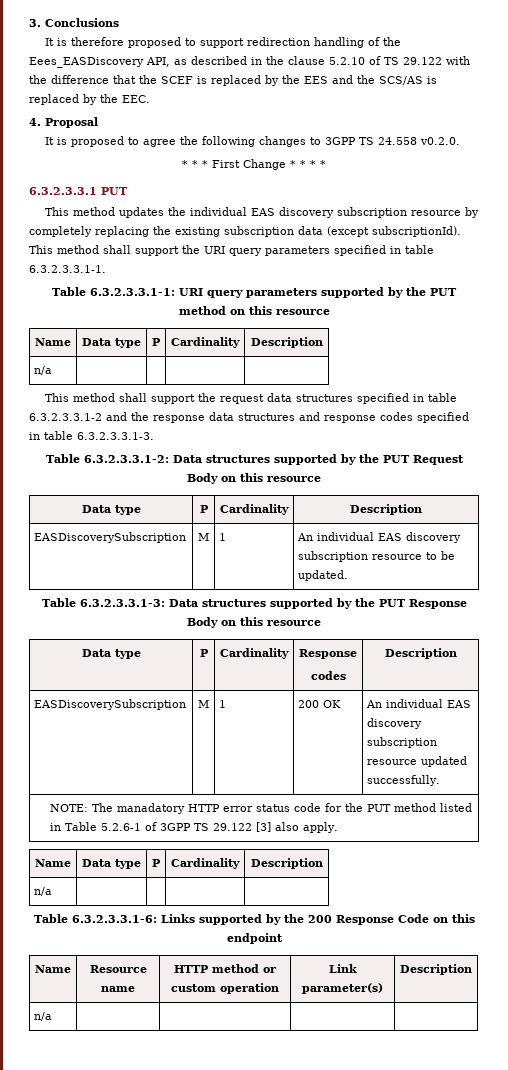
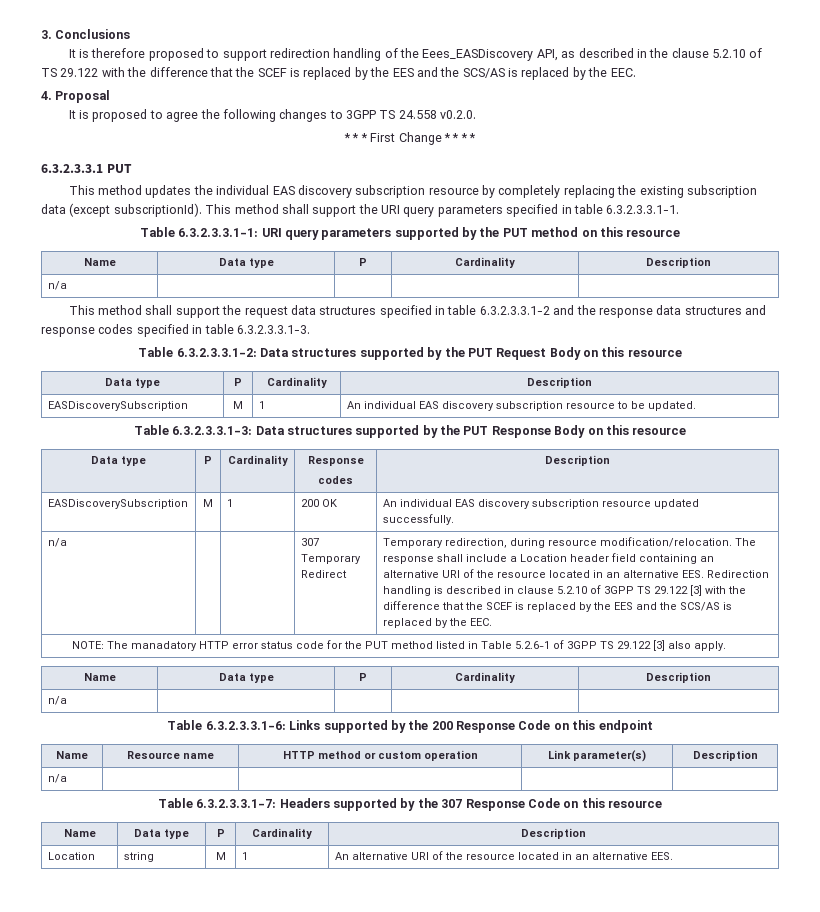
(441, 780) none -> [47,538,67,547] [300,538,319,546] [300,554,361,564] [300,570,347,578] [382,537,756,548] [382,553,714,564] [382,569,769,578] [382,585,746,596] [382,601,732,612] [382,618,492,628] // n/a | | | 307 Temporary Redirect | Temporary redirection, during resource modification/relocation. The response shall include a Location header field containing an alternative URI of the resource located in an alternative EES. Redirection handling is described in clause 5.2.10 of 3GPP TS 29.122 [3] with the difference that the SCEF is replaced by the EES and the SCS/AS is replaced by the EEC.
(53, 1016) none -> [157,798,663,811] [63,829,96,837] [134,829,189,839] [216,829,225,837] [252,828,312,839] [521,828,586,839] [47,852,95,860] [123,852,154,862] [215,852,226,860] [241,852,248,860] [334,851,673,860] // Table 6.3.2.3.3.1-7: Headers supported by the 307 Response Code on this resource // Name | Data type | P | Cardinality | Description // Location | string | M | 1 | An alternative URI of the resource located in an alternative EES.

